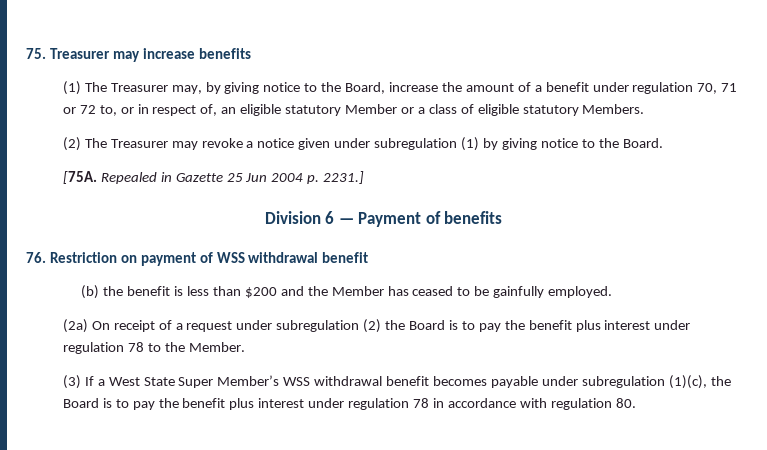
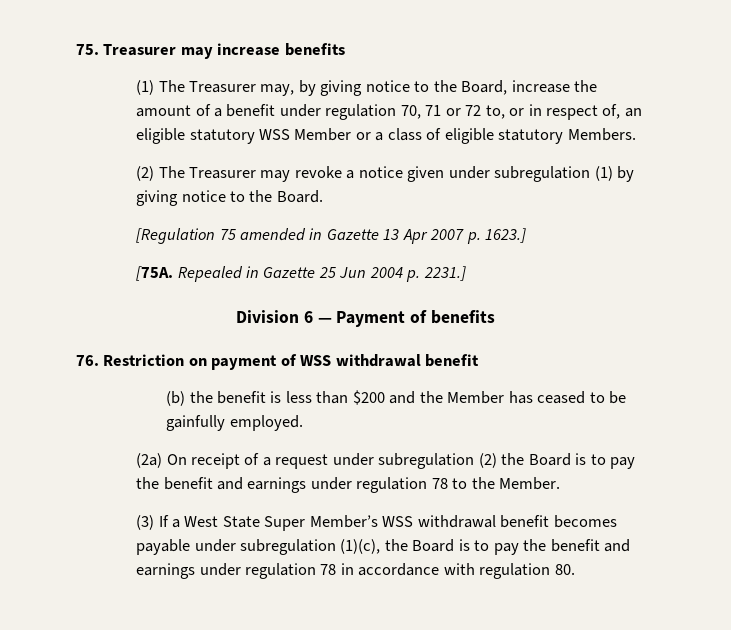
(342, 110) none -> [258,129,290,140] WSS
(663, 143) none -> [136,228,527,244] // [Regulation 75 amended in Gazette 13 Apr 2007 p. 1623.]
[575,320,651,332] plus interest -> [216,477,307,493] and earnings
[229,398,305,410] plus interest -> [604,539,631,552] [136,563,196,579] and earnings

